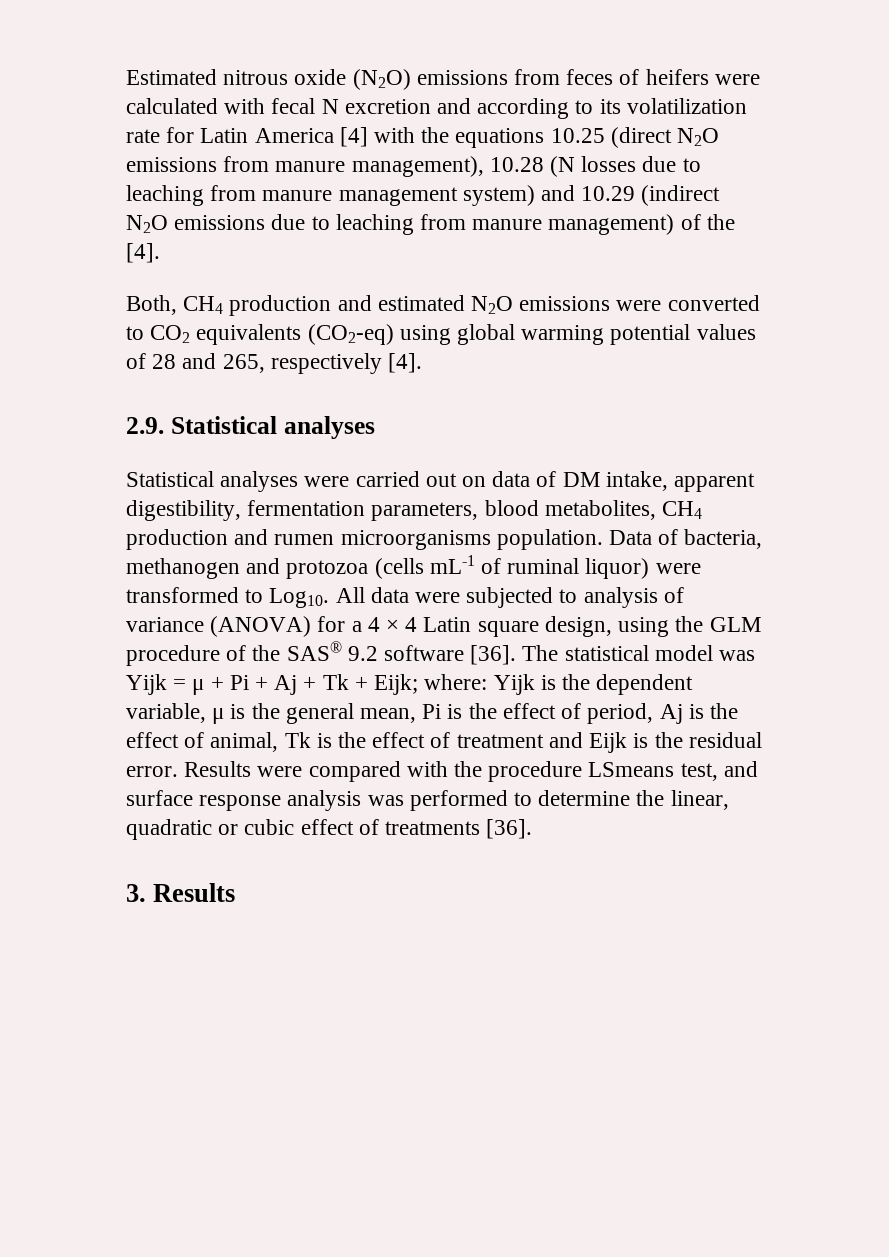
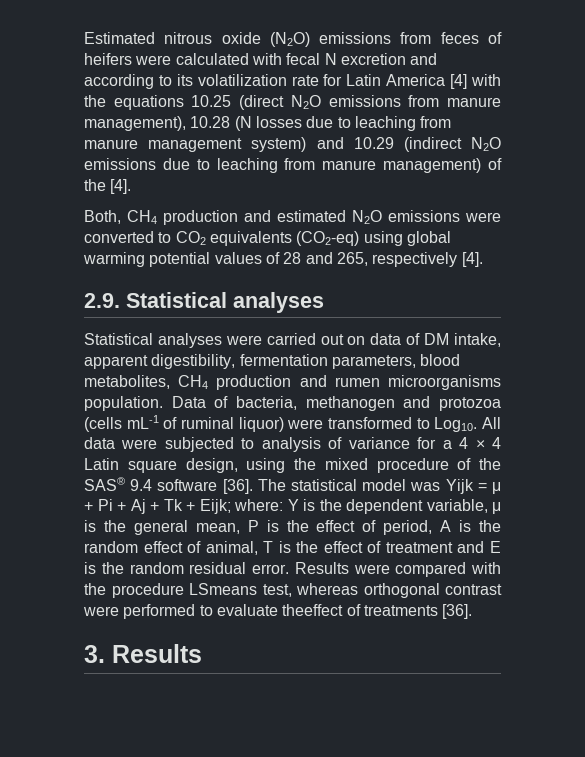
[210,616,312,637] (ANOVA) -> (410, 443) none
[709,617,761,632] GLM -> [324,458,368,470] mixed
[347,646,378,661] 9.2 -> [130,479,153,491] 9.4
[493,674,535,695] Yijk -> [287,499,299,511] Y
[422,704,442,719] Pi -> [247,520,259,532] P
[659,703,738,724] Aj is the -> [440,520,502,532] [84,541,138,553] A is the random
[284,732,311,748] Tk -> [263,541,274,553] T
[589,732,683,753] Eijk is the -> [490,541,502,553] [84,562,184,574] E is the random
[723,761,758,777] [126,790,729,811] [126,819,354,840] and surface response analysis was performed to determine the linear, quadratic or cubic effect -> [296,583,502,598] [83,604,344,619] whereas orthogonal contrast were performed to evaluate theeffect

